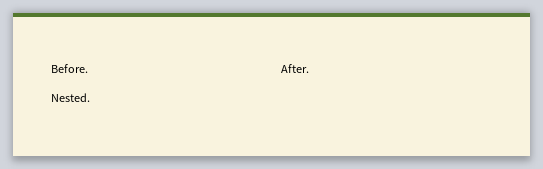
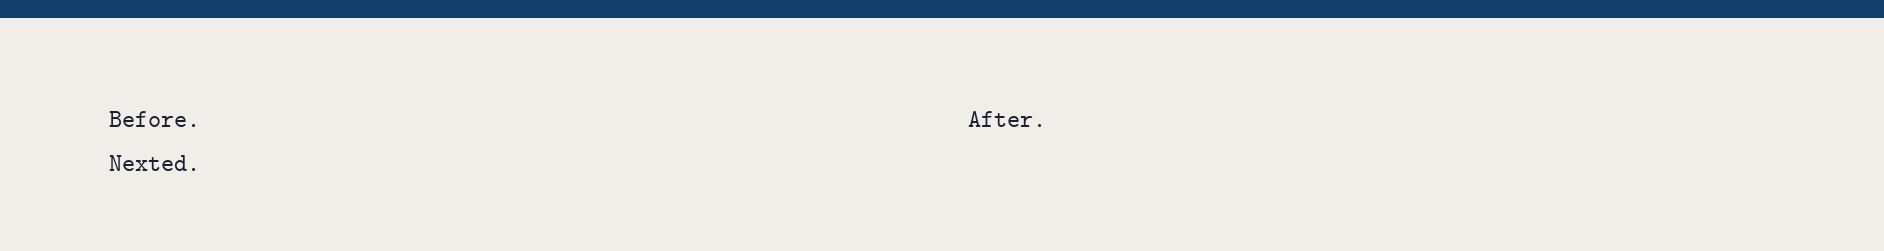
[51,93,90,102] Nested. -> [109,155,200,171] Nexted.

